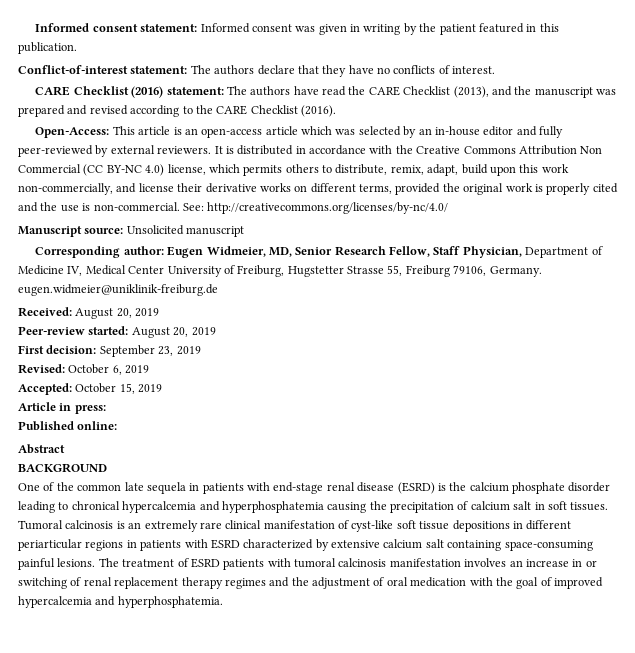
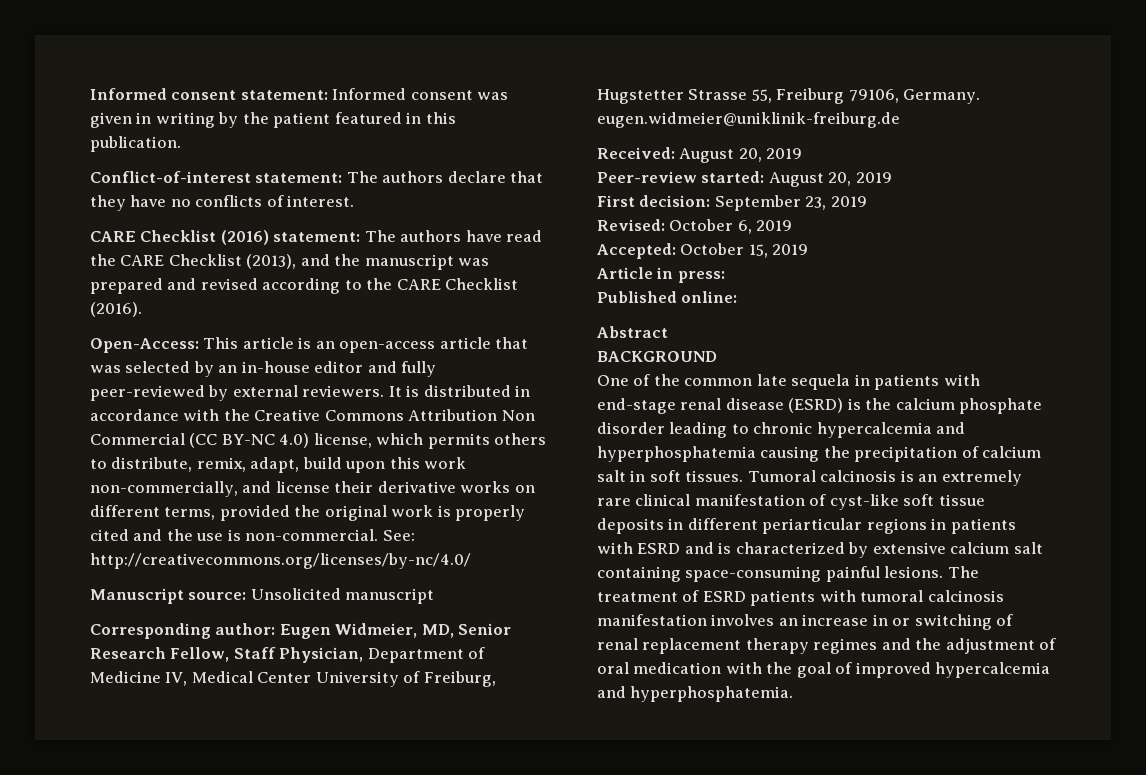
[301,126,333,135] which -> [495,337,529,349] that
[71,501,120,510] chronical -> [753,422,813,434] chronic
[452,520,510,532] depositions -> [597,518,664,534] deposits
(240, 544) none -> [684,542,732,554] and is

